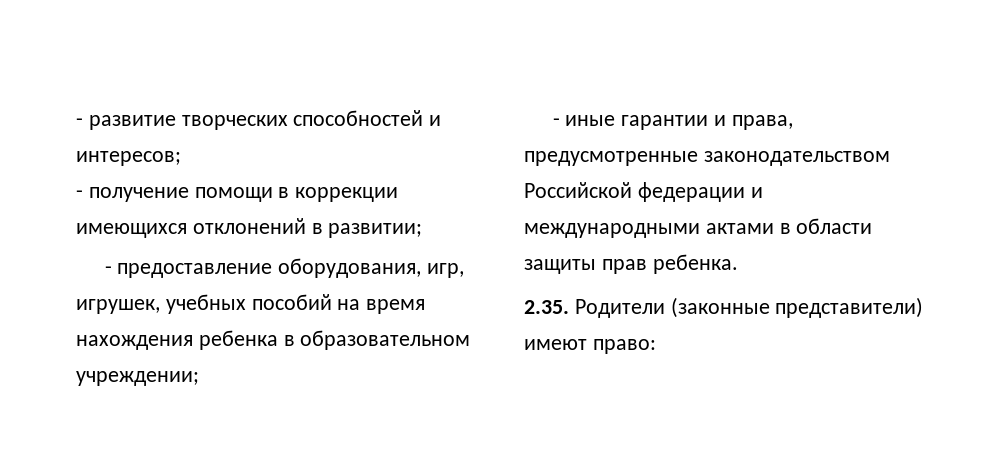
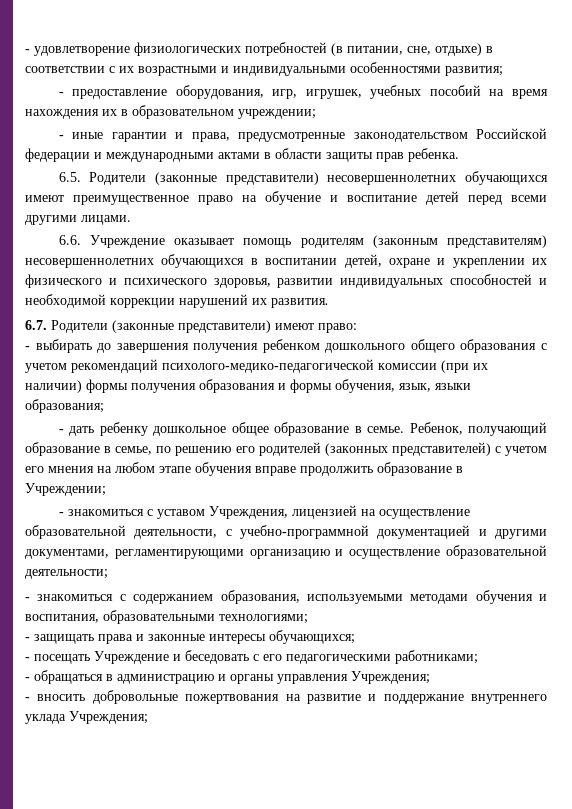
[76,110,442,130] [76,151,181,166] [76,187,399,202] [76,218,423,238] - развитие творческих способностей и интересов; // - получение помощи в коррекции имеющихся отклонений в развитии; -> [25,42,493,56] [25,62,503,76] - удовлетворение физиологических потребностей (в питании, сне, отдыхе) в соответствии с их возрастными и индивидуальными особенностями развития;
[198,330,278,350] ребенка -> [102,109,117,116] их
[524,300,569,314] 2.35. -> [58,171,548,185] [25,191,547,205] [25,215,131,225] [58,235,547,248] [25,254,547,268] [25,274,547,288] [25,294,329,308] [25,320,47,330] 6.5. Родители (законные представители) несовершеннолетних обучающихся имеют преимущественное право на обучение и воспитание детей перед всеми другими лицами. // 6.6. Учреждение оказывает помощь родителям (законным представителям) несовершеннолетних обучающихся в воспитании детей, охране и укреплении их физического и психического здоровья, развитии индивидуальных способностей и необходимой коррекции нарушений их развития. // 6.7.
(656, 346) none -> [25,339,547,353] [25,359,488,373] [25,379,471,393] [25,399,104,413] [58,422,547,436] [25,442,547,456] [25,462,463,476] [25,483,106,496] [58,505,470,519] [25,525,547,539] [25,545,547,559] [25,569,108,579] [25,590,547,604] [25,610,308,624] [25,630,355,644] [25,650,478,664] [25,670,430,684] [25,690,547,704] [25,711,148,724] // - выбирать до завершения получения ребенком дошкольного общего образования с учетом рекомендаций психолого-медико-педагогической комиссии (при их наличии) формы получения образования и формы обучения, язык, языки образования; // - дать ребенку дошкольное общее образование в семье. Ребенок, получающий образование в семье, по решению его родителей (законных представителей) с учетом его мнения на любом этапе обучения вправе продолжить образование в Учреждении; // - знакомиться с уставом Учреждения, лицензией на осуществление образовательной деятельности, с учебно-программной документацией и другими документами, регламентирующими организацию и осуществление образовательной деятельности; // - знакомиться с содержанием образования, используемыми методами обучения и воспитания, образовательными технологиями; // - защищать права и законные интересы обучающихся; // - посещать Учреждение и беседовать с его педагогическими работниками; // - обращаться в администрацию и органы управления Учреждения; // - вносить добровольные пожертвования на развитие и поддержание внутреннего уклада Учреждения;

